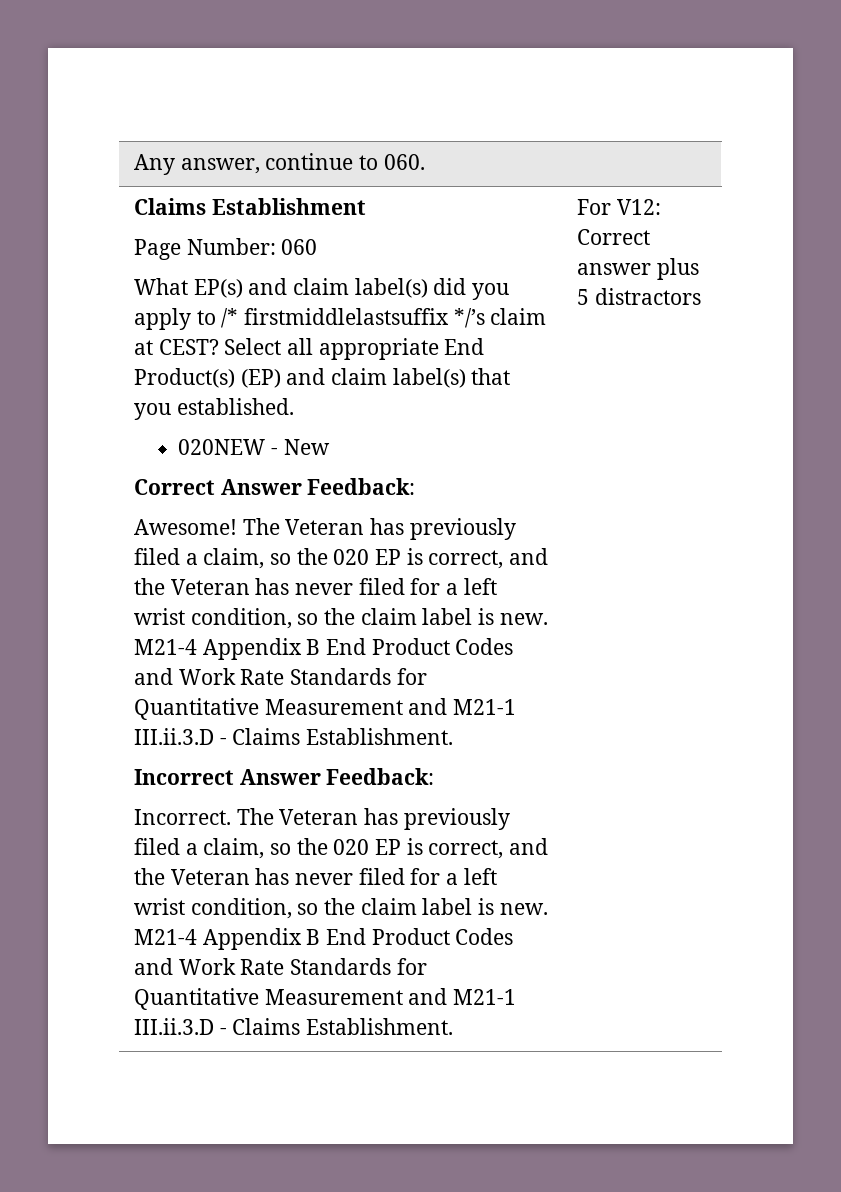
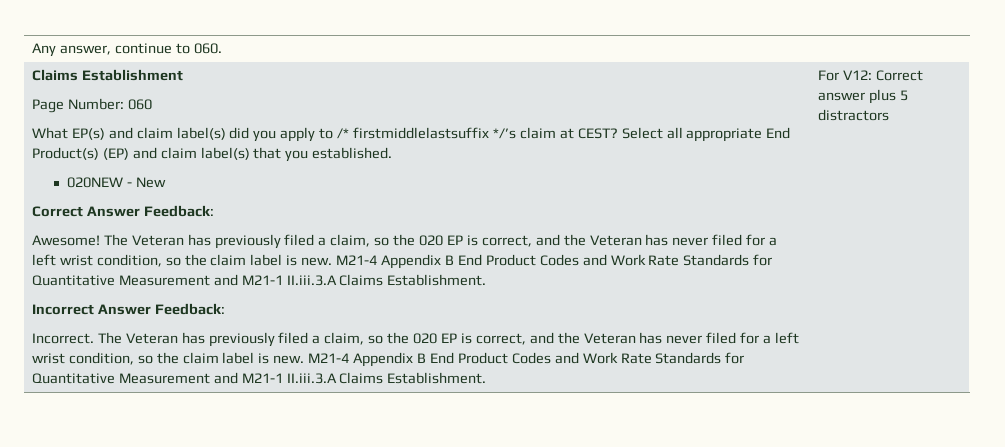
[133,728,227,745] III.ii.3.D - -> [286,275,337,286] II.iii.3.A
[133,1018,227,1035] III.ii.3.D - -> [286,373,337,384] II.iii.3.A

